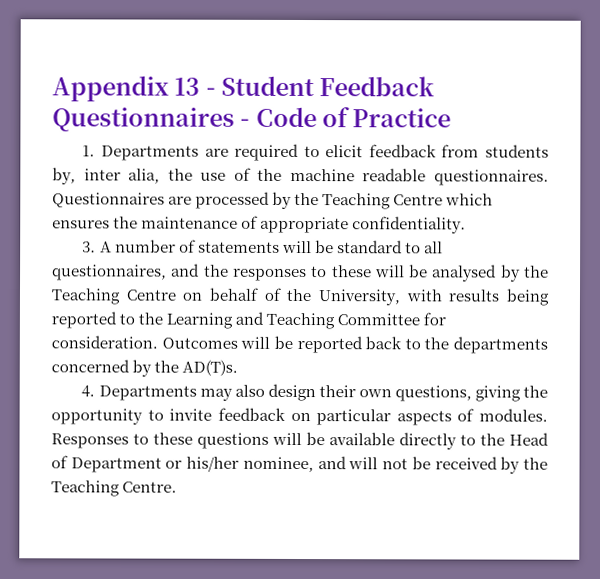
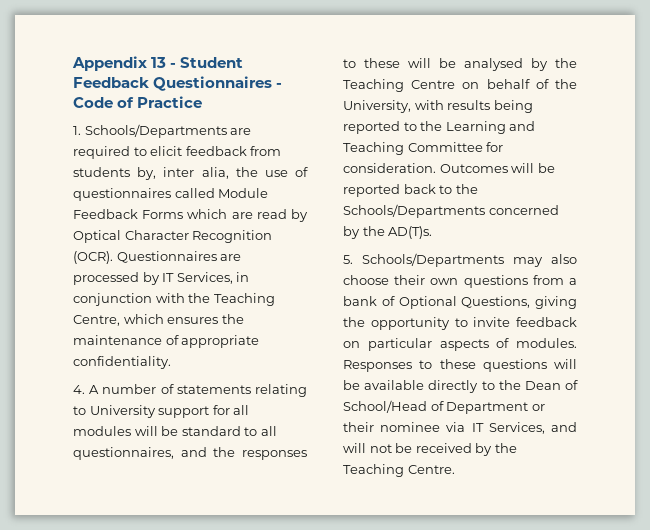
[101,145,200,161] Departments -> [84,124,227,138] Schools/Departments
[257,168,549,186] [52,191,444,210] the machine readable questionnaires. Questionnaires are processed by the Teaching Centre -> [73,188,269,201] [73,209,308,222] [73,230,273,243] [73,251,242,264] [73,272,250,285] [73,293,275,306] [73,315,120,326] questionnaires called Module Feedback Forms which are read by Optical Character Recognition (OCR). Questionnaires are processed by IT Services, in conjunction with the Teaching Centre,
[82,241,97,253] 3. -> [73,385,85,394] 4.
(280, 247) none -> [255,384,307,397] [73,405,250,418] [73,426,131,436] relating to University support for all modules
[453,336,548,354] departments -> [343,204,485,218] Schools/Departments
[81,385,197,401] 4. Departments -> [343,253,504,267] 5. Schools/Departments
[267,383,316,402] design -> [343,275,389,285] choose
[394,385,472,402] questions, -> [463,275,577,288] [343,296,531,309] questions from a bank of Optional Questions,
[509,432,549,446] [51,455,314,473] Head of Department or his/her nominee, -> [524,380,578,390] [343,400,545,414] [343,422,545,434] Dean of School/Head of Department or their nominee via IT Services,

